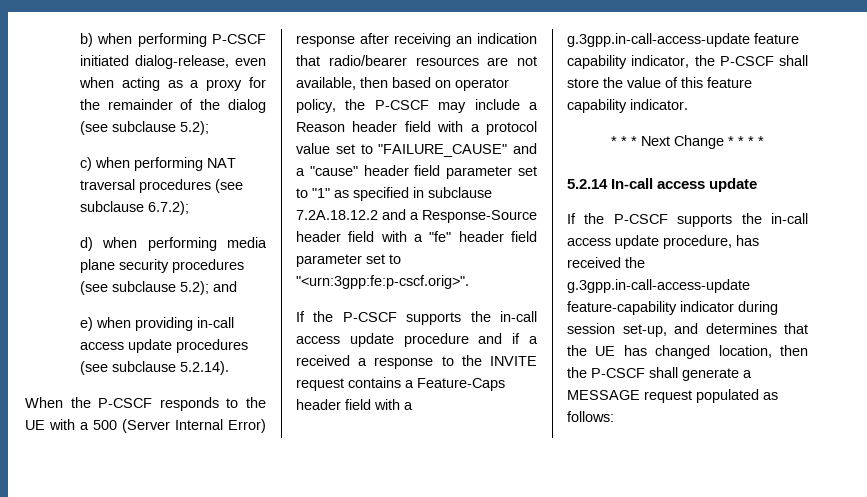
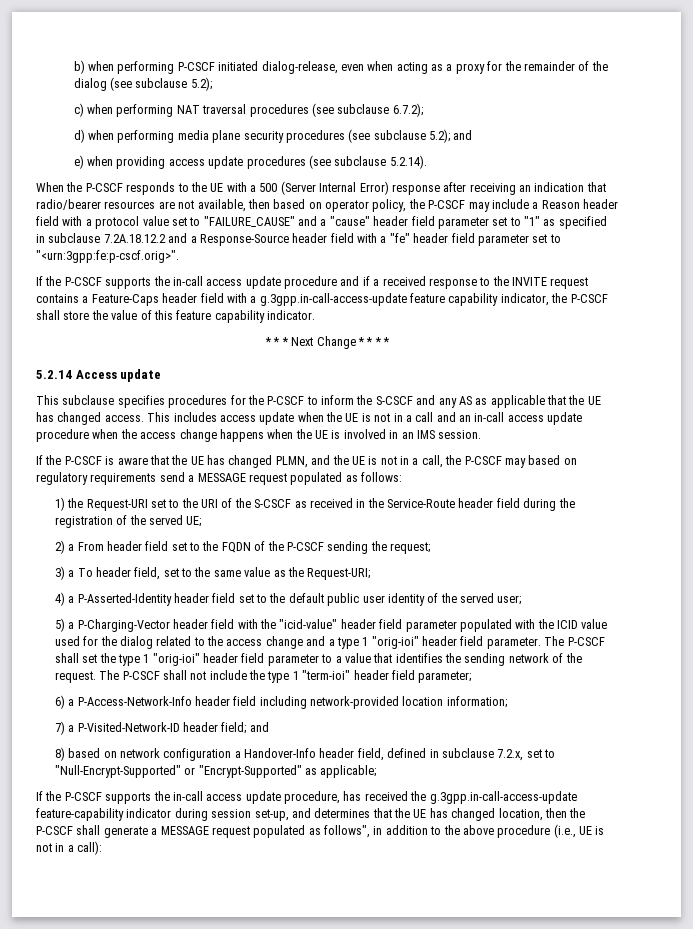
[196,317,234,328] in-call -> (166, 162) none
[358,358,368,366] a -> (426, 281) none
[611,178,758,192] In-call access update -> [75,369,162,382] [36,395,601,408] [36,412,583,425] [36,429,482,442] [36,455,577,468] [36,472,402,485] [54,497,575,511] [54,515,202,528] [54,540,431,554] [54,566,371,580] [54,592,522,606] [54,618,608,632] [54,636,605,649] [54,653,582,666] [54,670,472,683] [54,695,507,709] [54,721,269,735] [54,747,556,761] [54,765,377,778] Access update // This subclause specifies procedures for the P-CSCF to inform the S-CSCF and any AS as applicable that the UE has changed access. This includes access update when the UE is not in a call and an in-call access update procedure when the access change happens when the UE is involved in an IMS session. // If the P-CSCF is aware that the UE has changed PLMN, and the UE is not in a call, the P-CSCF may based on regulatory requirements send a MESSAGE request populated as follows: // 1) the Request-URI set to the URI of the S-CSCF as received in the Service-Route header field during the registration of the served UE; // 2) a From header field set to the FQDN of the P-CSCF sending the request; // 3) a To header field, set to the same value as the Request-URI; // 4) a P-Asserted-Identity header field set to the default public user identity of the served user; // 5) a P-Charging-Vector header field with the "icid-value" header field parameter populated with the ICID value used for the dialog related to the access change and a type 1 "orig-ioi" header field parameter. The P-CSCF shall set the type 1 "orig-ioi" header field parameter to a value that identifies the sending network of the request. The P-CSCF shall not include the type 1 "term-ioi" header field parameter; // 6) a P-Access-Network-Info header field including network-provided location information; // 7) a P-Visited-Network-ID header field; and // 8) based on network configuration a Handover-Info header field, defined in subclause 7.2.x, set to "Null-Encrypt-Supported" or "Encrypt-Supported" as applicable;
[567,411,614,422] follows: -> [324,824,605,838] [36,841,103,855] follows", in addition to the above procedure (i.e., UE is not in a call):

